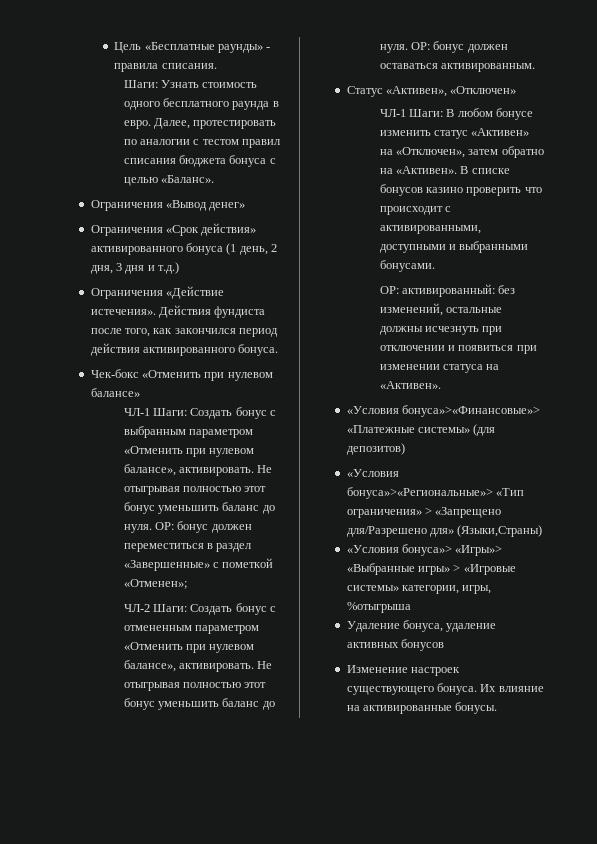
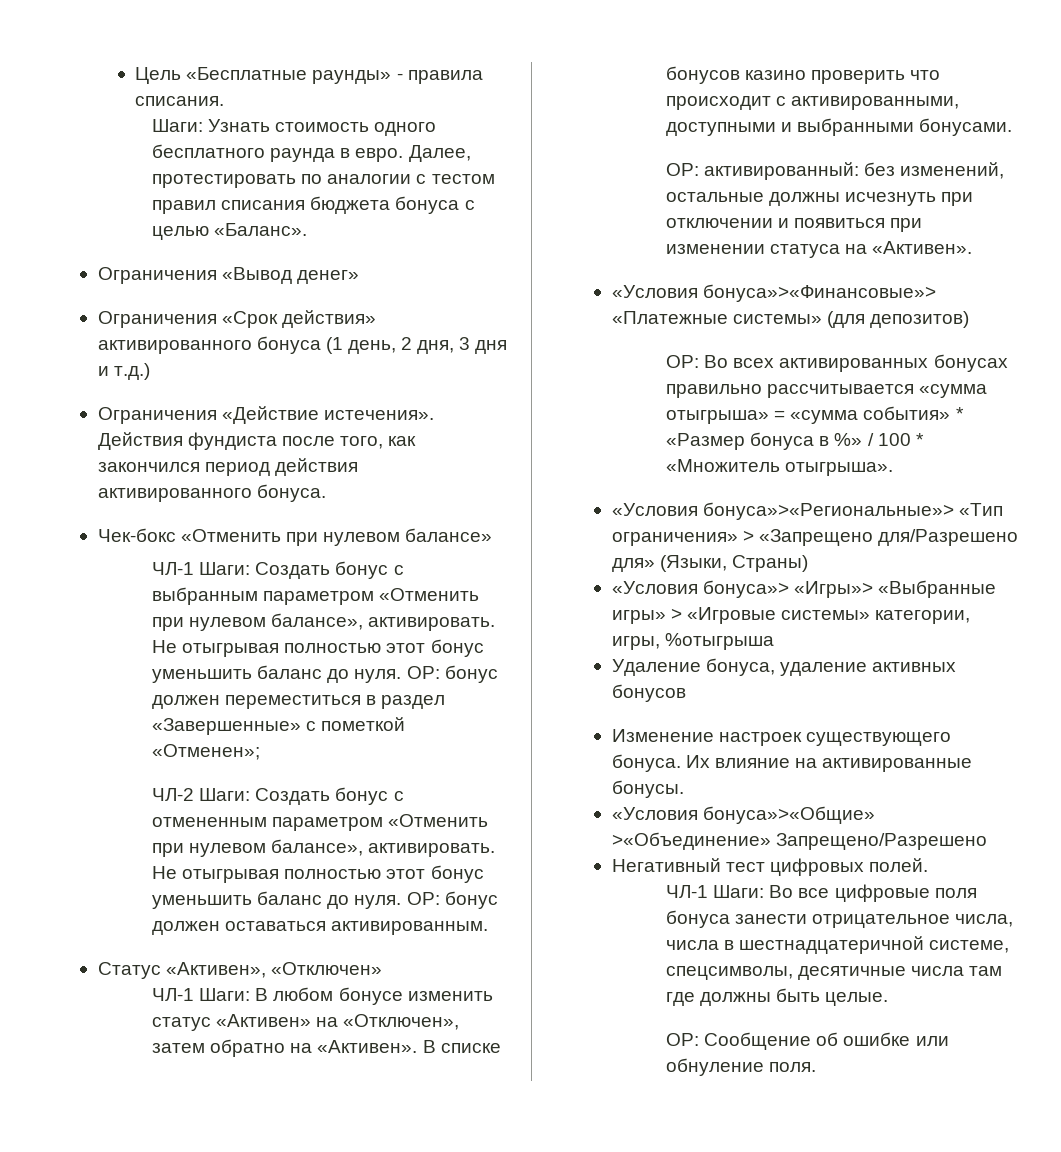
(405, 449) none -> [665,354,1008,372] [665,384,988,398] [665,406,964,424] [665,432,924,450] [665,459,894,476] // ОР: Во всех активированных бонусах правильно рассчитывается «сумма отыгрыша» = «сумма события» * «Размер бонуса в %» / 100 * «Множитель отыгрыша».
[457,525,543,537] (Языки,Страны) -> [659,555,808,572] (Языки, Страны)
(498, 708) none -> [611,806,875,824] [611,832,987,850] [611,858,928,876] [665,884,977,902] [665,910,1014,928] [665,936,1010,954] [665,966,1003,980] [665,988,889,1006] [665,1032,949,1050] [665,1058,817,1076] // «Условия бонуса»>«Общие» >«Объединение» Запрещено/Разрешено // Негативный тест цифровых полей. // ЧЛ-1 Шаги: Во все цифровые поля бонуса занести отрицательное числа, числа в шестнадцатеричной системе, спецсимволы, десятичные числа там где должны быть целые. // ОР: Сообщение об ошибке или обнуление поля.

